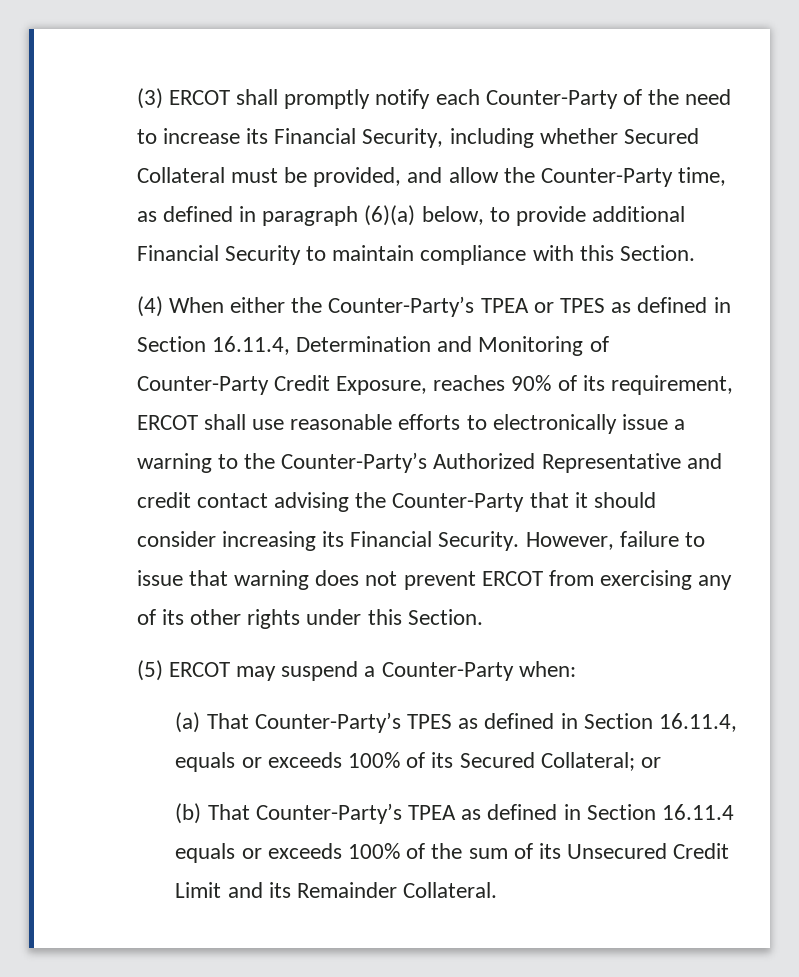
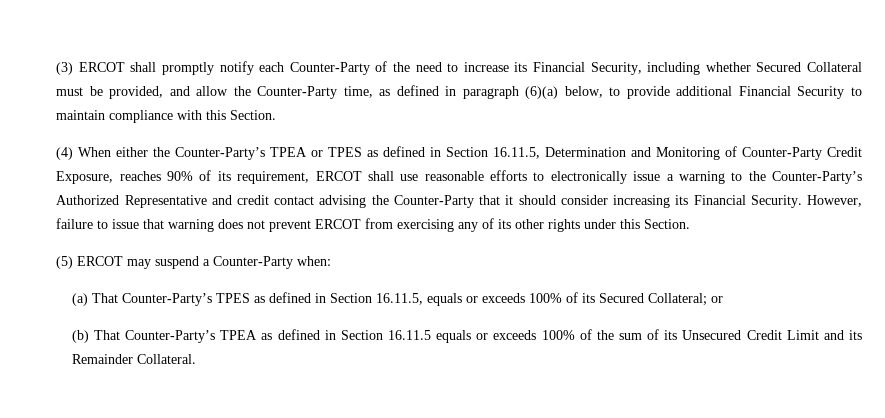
[211,336,290,355] 16.11.4, -> [493,147,541,159] 16.11.5,
[659,713,738,732] 16.11.4, -> [375,293,423,305] 16.11.5,
[662,804,735,820] 16.11.4 -> [388,330,432,340] 16.11.5

